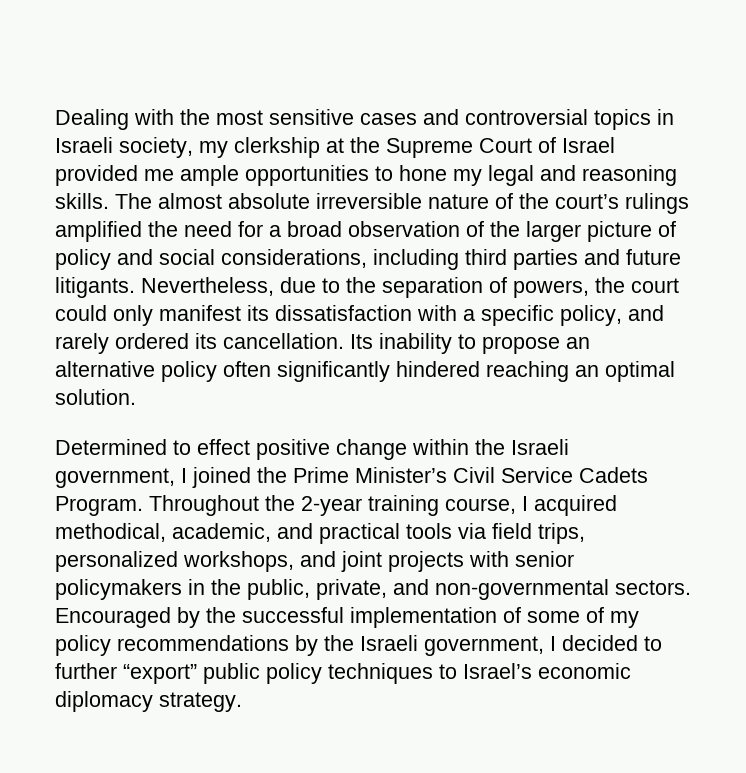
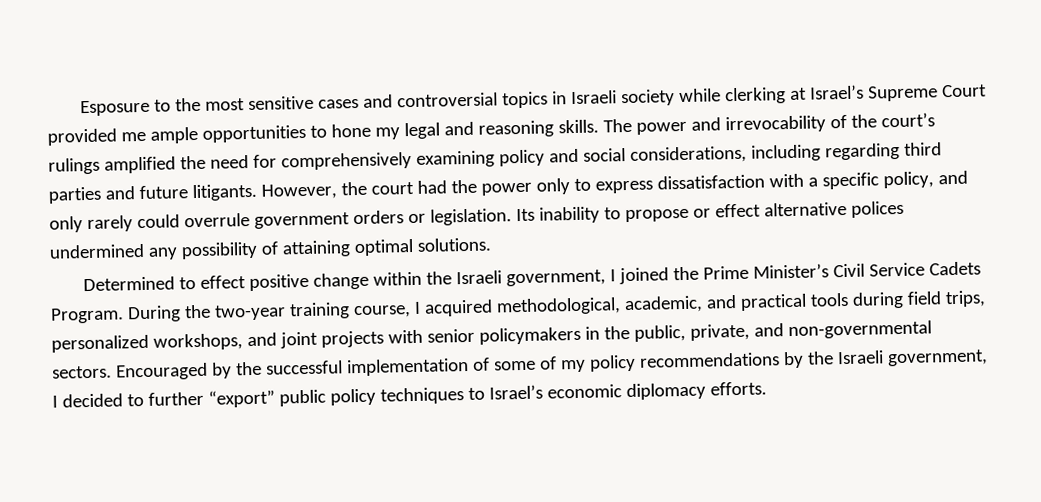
[55,109,174,130] Dealing with -> [80,99,172,117] Esposure to
[119,137,615,158] society, my clerkship at the Supreme Court of Israel -> [621,84,988,107] society while clerking at Israel’s Supreme Court
[158,193,489,209] almost absolute irreversible nature -> [635,115,826,135] power and irrevocability
[269,221,676,242] a broad observation of the larger picture of -> [280,150,495,171] comprehensively examining
(459, 259) none -> [824,142,900,161] regarding
[141,277,679,298] [55,305,269,326] Nevertheless, due to the separation of powers, the court could only manifest its -> [260,178,653,200] However, the court had the power only to express
[55,333,590,354] [55,361,675,382] [55,389,136,405] rarely ordered its cancellation. Its inability to propose an alternative policy often significantly hindered reaching an optimal solution. -> [49,200,904,233] [49,237,491,260] only rarely could overrule government orders or legislation. Its inability to propose or effect alternative polices undermined any possibility of attaining optimal solutions.
[149,495,362,516] Throughout the 2-year -> [126,304,286,323] During the two-year
[55,523,166,542] methodical, -> [495,297,621,316] methodological,
[458,523,486,539] via -> [851,291,904,309] during
[159,692,242,712] strategy. -> [709,381,767,396] efforts.

